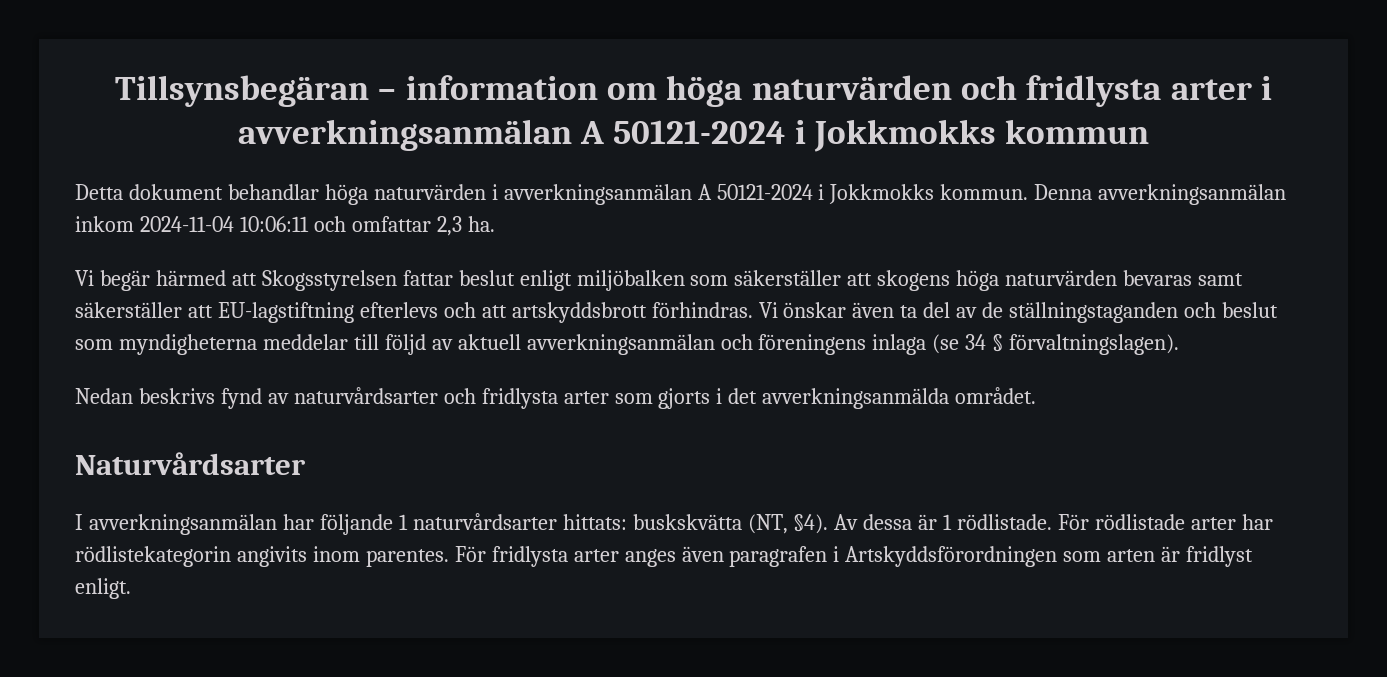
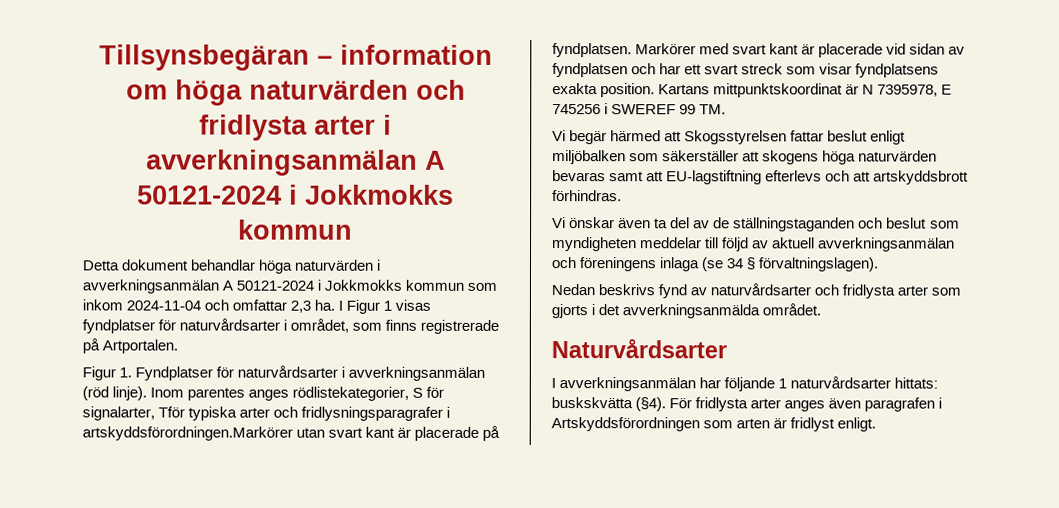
[940,184,1287,205] kommun. Denna avverkningsanmälan -> [405,279,498,291] kommun som
[239,216,309,232] 10:06:11 -> (202, 305) none
(495, 224) none -> [338,299,432,314] [82,318,500,334] [82,338,179,354] [82,365,486,381] [82,386,445,401] [82,406,451,421] [82,425,501,441] [552,43,966,58] [552,63,940,78] [552,83,953,98] [552,103,727,115] I Figur 1 visas fyndplatser för naturvårdsarter i området, som finns registrerade på Artportalen. // Figur 1. Fyndplatser för naturvårdsarter i avverkningsanmälan (röd linje). Inom parentes anges rödlistekategorier, S för signalarter, Tför typiska arter och fridlysningsparagrafer i artskyddsförordningen.Markörer utan svart kant är placerade på fyndplatsen. Markörer med svart kant är placerade vid sidan av fyndplatsen och har ett svart streck som visar fyndplatsens exakta position. Kartans mittpunktskoordinat är N 7395978, E 745256 i SWEREF 99 TM.
[75,302,182,318] säkerställer -> (645, 176) none
(753, 310) none -> (622, 196) //
[118,334,257,355] myndigheterna -> [552,237,637,252] myndigheten
[747,514,1273,534] [75,546,449,567] (NT, §4). Av dessa är 1 rödlistade. För rödlistade arter har rödlistekategorin angivits inom parentes. -> [635,397,667,412] (§4).

